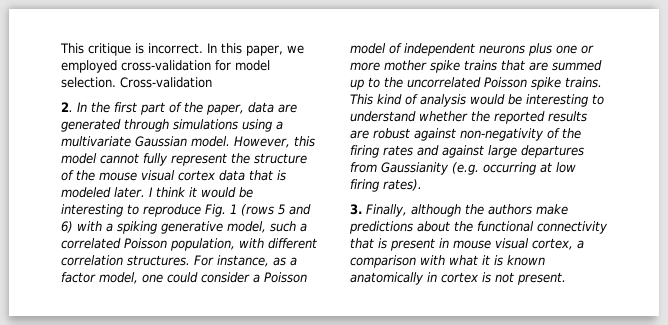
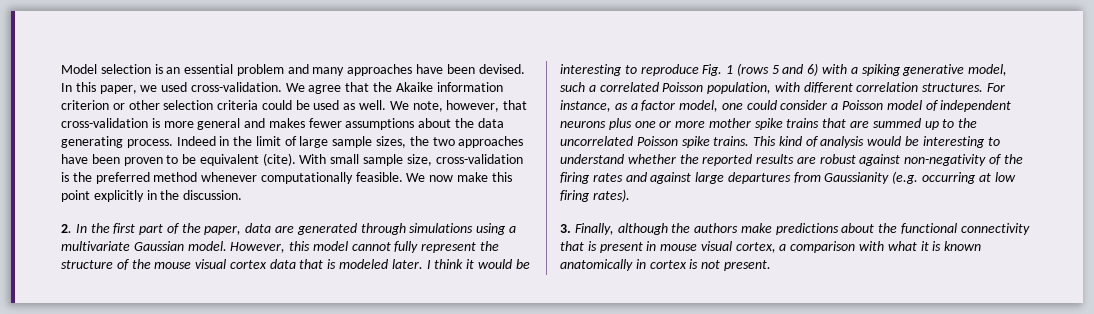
[60,43,304,56] [61,60,270,73] [61,77,212,88] This critique is incorrect. In this paper, we employed cross-validation for model selection. Cross-validation -> [61,64,525,76] [61,82,503,94] [61,100,528,112] [61,118,504,130] [61,136,524,148] [61,153,523,166] [61,172,512,184] [61,190,243,202] Model selection is an essential problem and many approaches have been devised. In this paper, we used cross-validation. We agree that the Akaike information criterion or other selection criteria could be used as well. We note, however, that cross-validation is more general and makes fewer assumptions about the data generating process. Indeed in the limit of large sample sizes, the two approaches have been proven to be equivalent (cite). With small sample size, cross-validation is the preferred method whenever computationally feasible. We now make this point explicitly in the discussion.

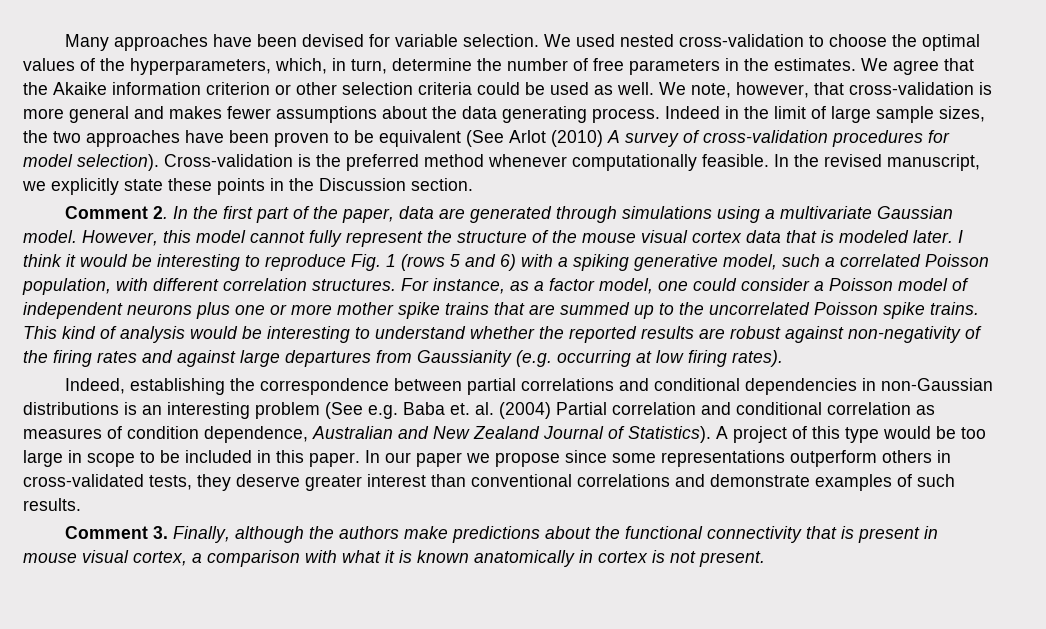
[61,64,525,76] [61,82,282,94] Model selection is an essential problem and many approaches have been devised. In this paper, we used cross-validation. -> [64,34,980,51] [23,58,856,75] Many approaches have been devised for variable selection. We used nested cross-validation to choose the optimal values of the hyperparameters, which, in turn, determine the number of free parameters in the estimates.
[262,153,523,166] (cite). With small sample size, cross-validation -> [466,130,950,147] [23,154,293,171] (See Arlot (2010) A survey of cross-validation procedures for model selection). Cross-validation
[406,172,512,182] [61,190,243,202] We now make this point explicitly in the discussion. // -> [774,154,980,171] [22,178,473,195] [64,206,148,219] In the revised manuscript, we explicitly state these points in the Discussion section. // Comment
(630, 195) none -> [64,378,993,395] [23,402,935,419] [23,426,986,443] [23,450,951,467] [23,474,955,491] [23,498,81,511] [64,526,148,539] Indeed, establishing the correspondence between partial correlations and conditional dependencies in non-Gaussian distributions is an interesting problem (See e.g. Baba et. al. (2004) Partial correlation and conditional correlation as measures of condition dependence, Australian and New Zealand Journal of Statistics). A project of this type would be too large in scope to be included in this paper. In our paper we propose since some representations outperform others in cross-validated tests, they deserve greater interest than conventional correlations and demonstrate examples of such results. // Comment

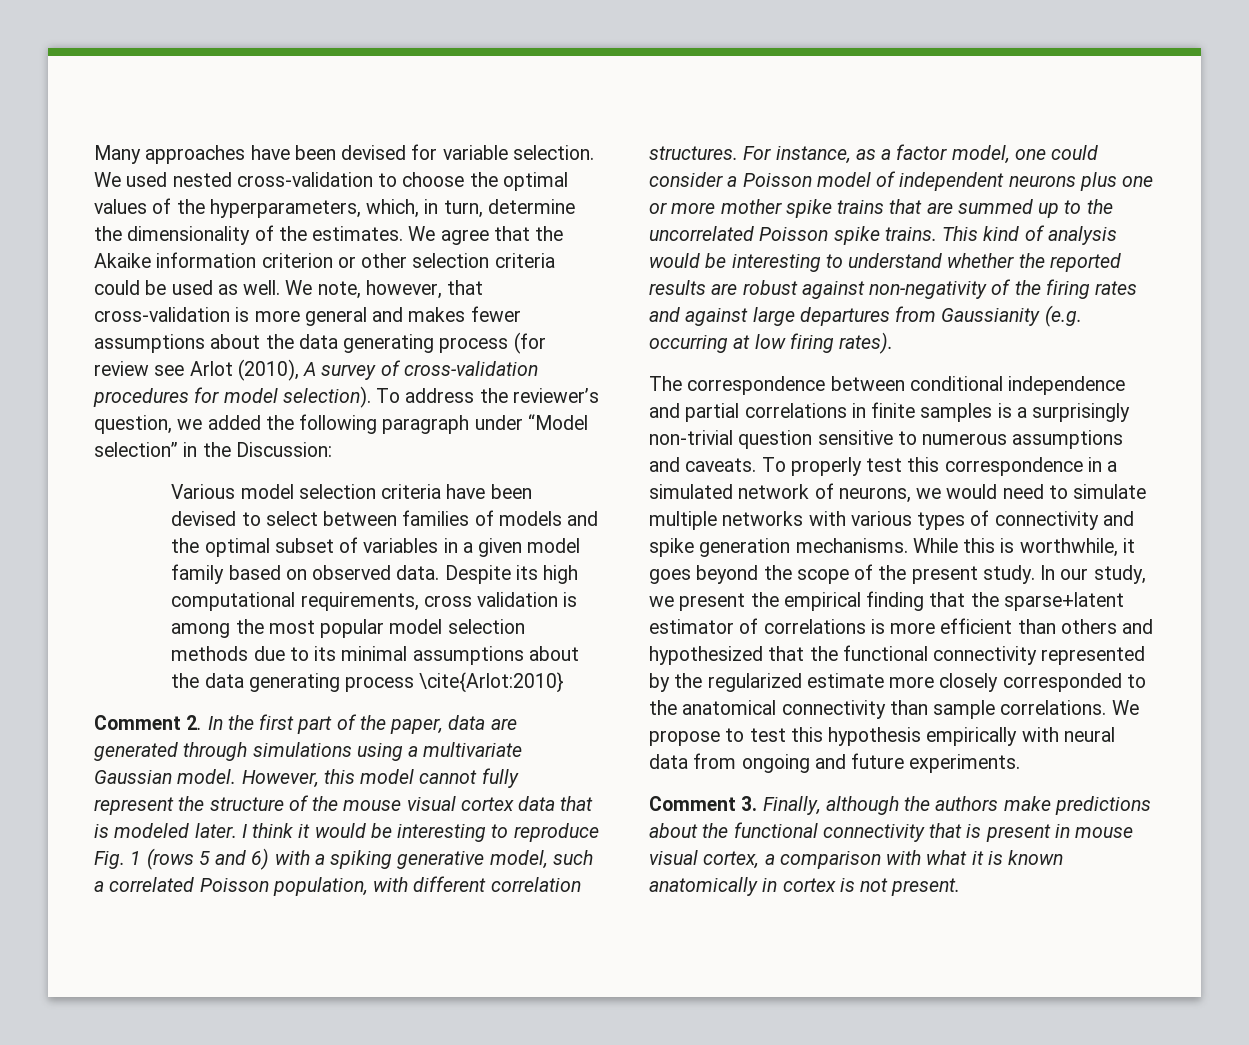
[507,58,739,75] number of free parameters in -> [127,225,274,245] dimensionality of
[592,106,985,123] [23,130,603,147] process. Indeed in the limit of large sample sizes, the two approaches have been proven to be equivalent (See Arlot (2010) -> [439,332,546,354] [94,359,299,381] process (for review see Arlot (2010),
[164,154,980,171] [22,178,473,195] Cross-validation is the preferred method whenever computationally feasible. In the revised manuscript, we explicitly state these points in the Discussion section. -> [376,388,599,403] [94,414,588,434] [94,442,332,457] [171,484,532,499] [171,510,599,526] [171,537,581,557] [171,564,579,584] [171,592,578,611] [171,619,525,638] [171,646,579,665] [171,672,565,693] To address the reviewer’s question, we added the following paragraph under “Model selection” in the Discussion: // Various model selection criteria have been devised to select between families of models and the optimal subset of variables in a given model family based on observed data. Despite its high computational requirements, cross validation is among the most popular model selection methods due to its minimal assumptions about the data generating process \cite{Arlot:2010}
[64,378,993,395] [23,402,935,419] [23,426,986,443] [23,450,951,467] [23,474,955,491] [23,498,81,511] Indeed, establishing the correspondence between partial correlations and conditional dependencies in non-Gaussian distributions is an interesting problem (See e.g. Baba et. al. (2004) Partial correlation and conditional correlation as measures of condition dependence, Australian and New Zealand Journal of Statistics). A project of this type would be too large in scope to be included in this paper. In our paper we propose since some representations outperform others in cross-validated tests, they deserve greater interest than conventional correlations and demonstrate examples of such results. -> [649,376,1126,395] [649,402,1131,422] [649,430,1124,449] [649,457,1118,476] [649,483,1147,503] [649,510,1134,530] [649,538,1135,557] [649,564,1146,584] [649,591,1124,611] [649,618,1154,634] [649,645,1146,665] [649,673,1146,692] [649,700,1139,719] [649,727,1115,746] [649,753,1021,773] The correspondence between conditional independence and partial correlations in finite samples is a surprisingly non-trivial question sensitive to numerous assumptions and caveats. To properly test this correspondence in a simulated network of neurons, we would need to simulate multiple networks with various types of connectivity and spike generation mechanisms. While this is worthwhile, it goes beyond the scope of the present study. In our study, we present the empirical finding that the sparse+latent estimator of correlations is more efficient than others and hypothesized that the functional connectivity represented by the regularized estimate more closely corresponded to the anatomical connectivity than sample correlations. We propose to test this hypothesis empirically with neural data from ongoing and future experiments.

